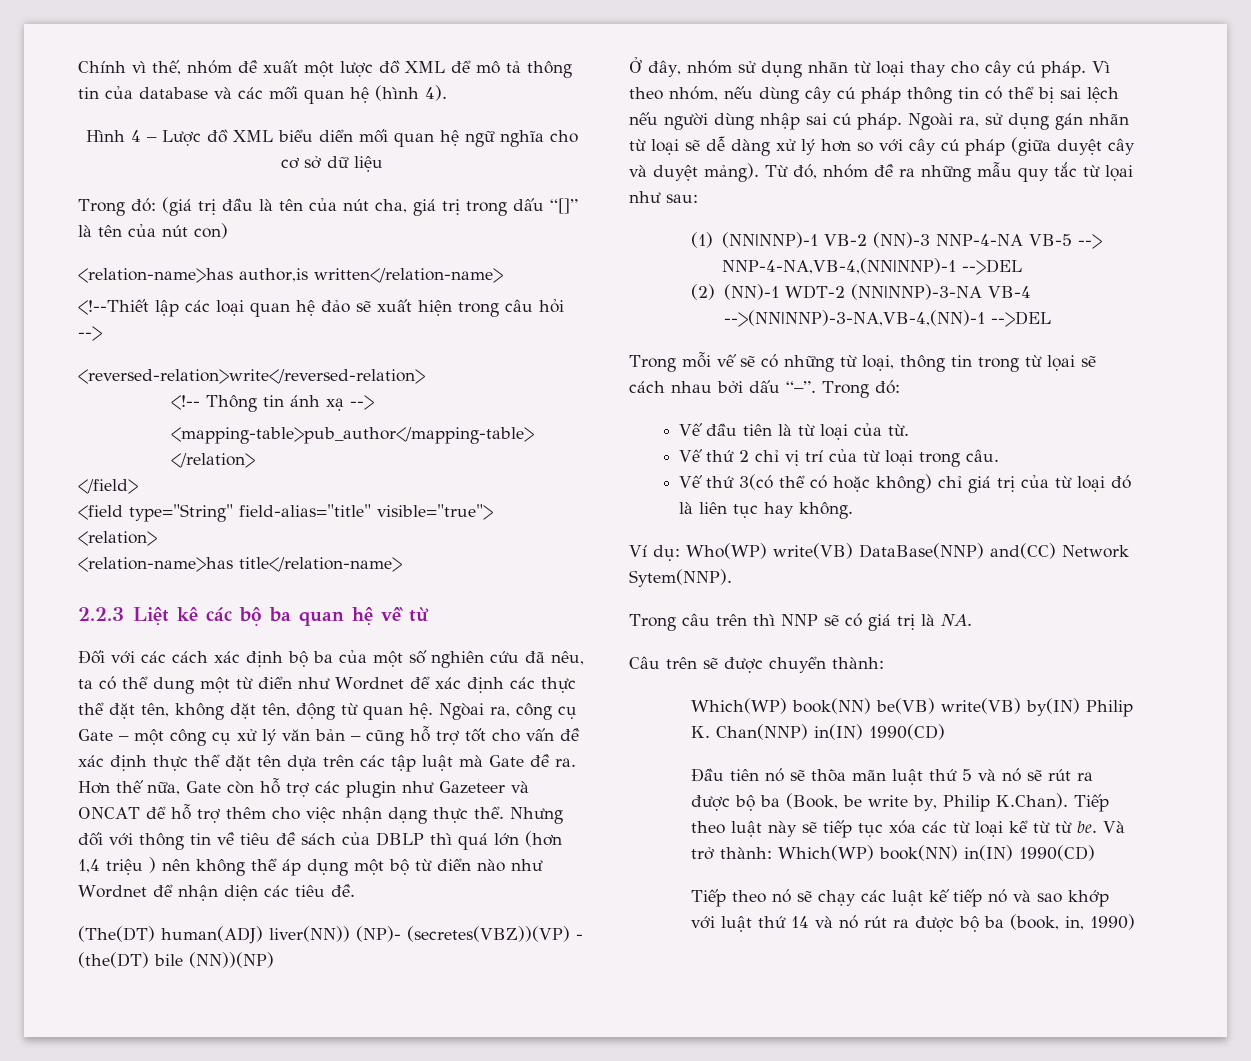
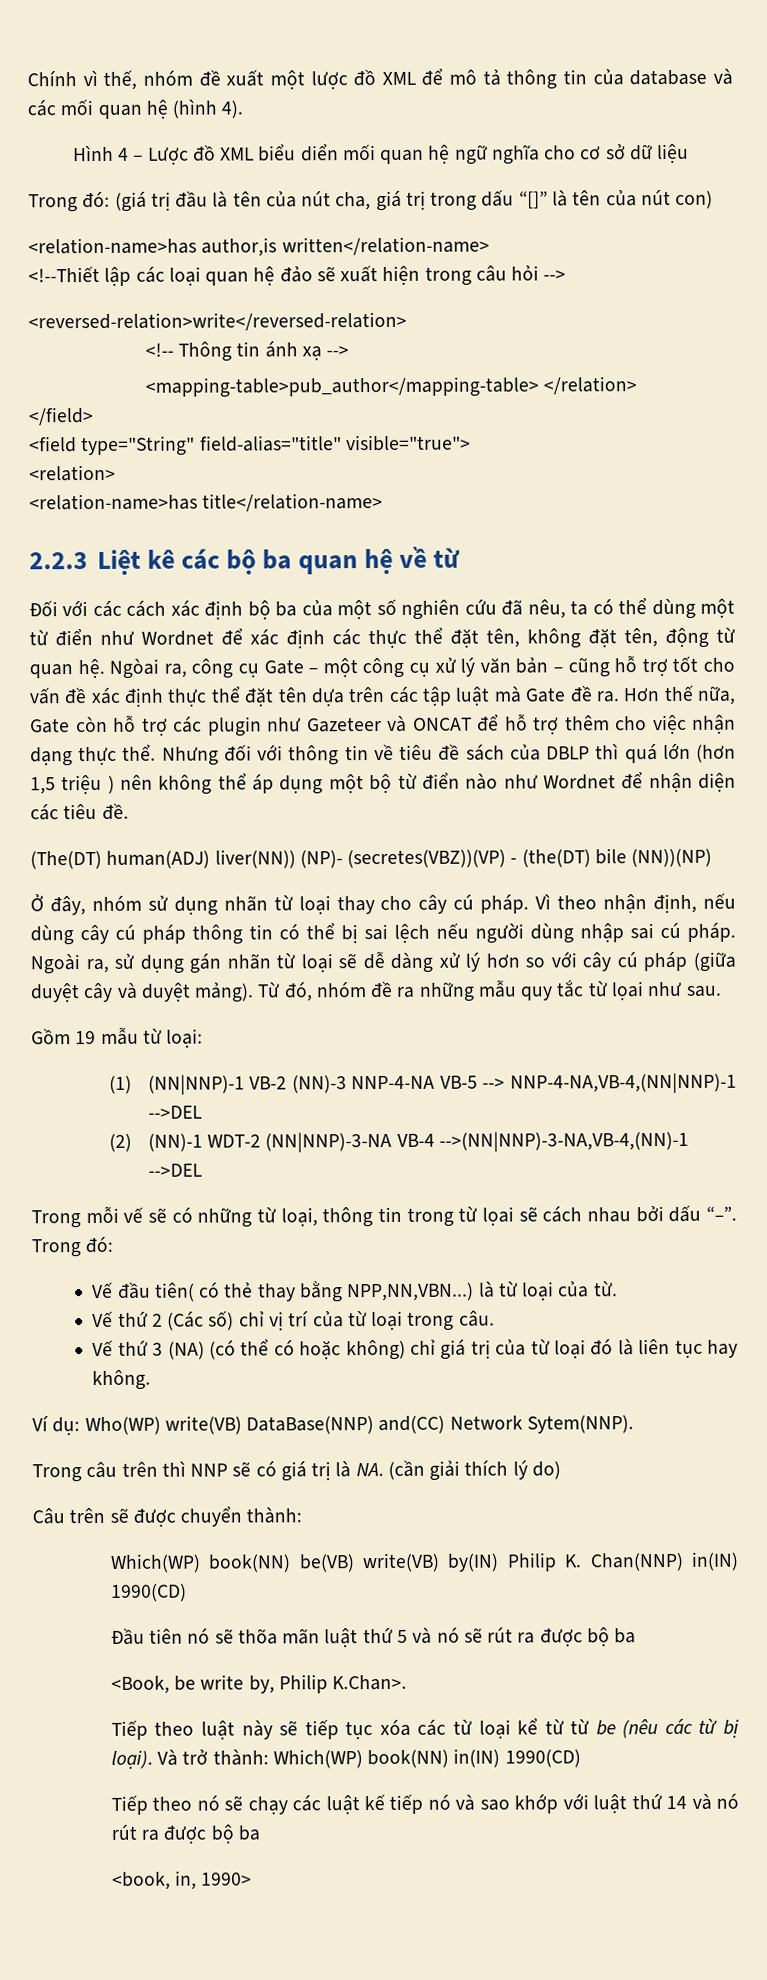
[153,677,194,694] dung -> [651,598,696,620] dùng
[78,859,100,873] 1,4 -> [30,777,56,795] 1,5
[669,86,718,101] nhóm, -> [603,893,698,914] nhận định,
[666,194,698,203] sau: -> [685,985,722,997] [31,1027,204,1048] sau. // Gồm 19 mẫu từ loại:
[743,424,773,436] tiên -> [154,1280,475,1303] tiên( có thẻ thay bằng NPP,NN,VBN...)
(750, 456) none -> [167,1310,235,1331] (Các số)
[739,474,774,490] 3(có -> [152,1340,236,1360] 3 (NA) (có
(972, 620) none -> [387,1459,561,1481] (cần giải thích lý do)
[786,793,839,809] (Book, -> [110,1675,170,1694] // <Book,
[996,793,1069,809] K.Chan). -> [332,1674,408,1691] K.Chan>. //
[1077,821,1098,833] be. -> [595,1718,739,1739] [110,1750,153,1769] be (nêu các từ bị loại).
[1010,914,1136,930] (book, in, 1990) -> [111,1870,253,1890] // <book, in, 1990>

